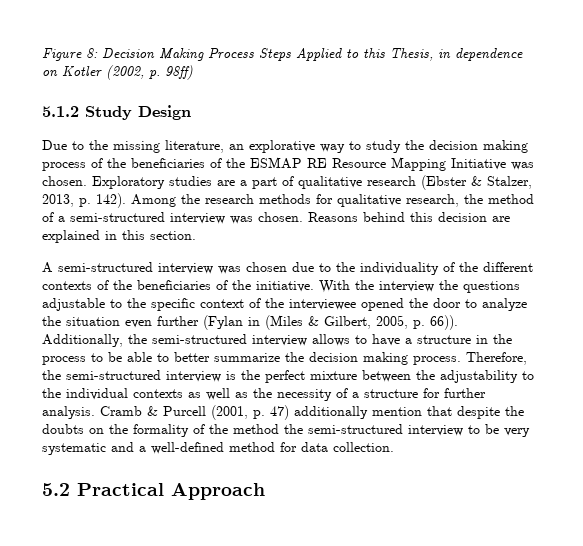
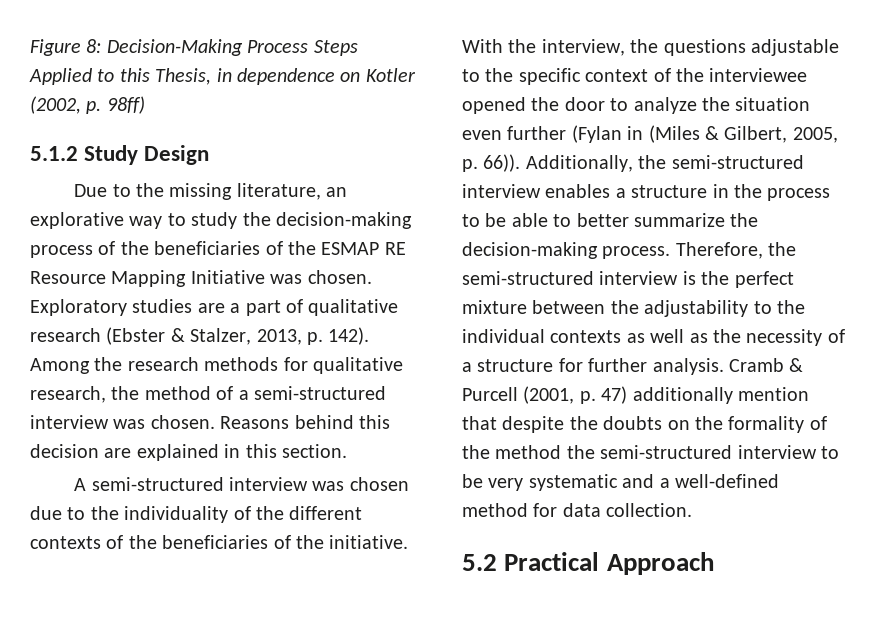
[102,48,204,61] Decision Making -> [106,39,243,56] Decision-Making
[429,140,528,153] decision making -> [276,212,412,229] decision-making
[379,281,434,292] interview -> [541,39,625,56] interview,
[312,334,400,346] allows to have -> [545,184,611,198] enables
[309,352,408,365] decision making -> [462,242,598,259] decision-making

